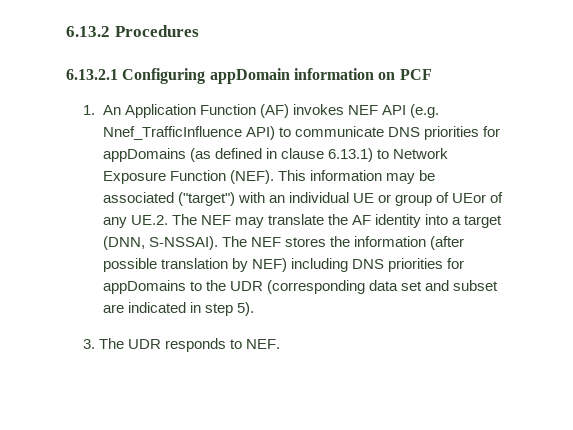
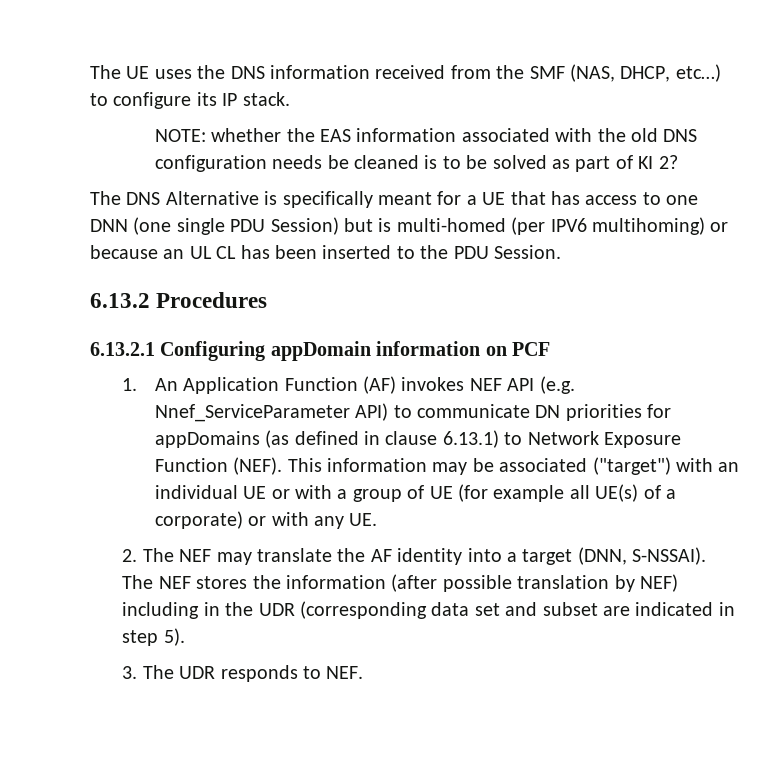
(66, 31) none -> [90,64,721,82] [90,92,290,109] [154,128,698,142] [154,155,678,172] [90,191,699,208] [90,217,729,235] [90,245,561,259] The UE uses the DNS information received from the SMF (NAS, DHCP, etc…) to configure its IP stack. // NOTE: whether the EAS information associated with the old DNS configuration needs be cleaned is to be solved as part of KI 2? // The DNS Alternative is specifically meant for a UE that has access to one DNN (one single PDU Session) but is multi-homed (per IPV6 multihoming) or because an UL CL has been inserted to the PDU Session. //
[102,126,242,140] Nnef_TrafficInfluence -> [154,404,350,422] Nnef_ServiceParameter
[387,127,420,137] DNS -> [535,405,561,418] DN
[395,192,504,206] [102,215,168,228] group of UEor of any UE.2. -> [294,484,676,502] [154,511,378,529] [122,549,138,562] with a group of UE (for example all UE(s) of a corporate) or with any UE. // 2.
[351,258,465,272] [102,280,202,294] DNS priorities for appDomains to -> [203,602,220,616] in

